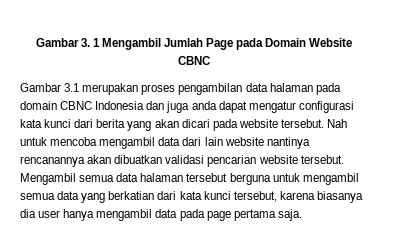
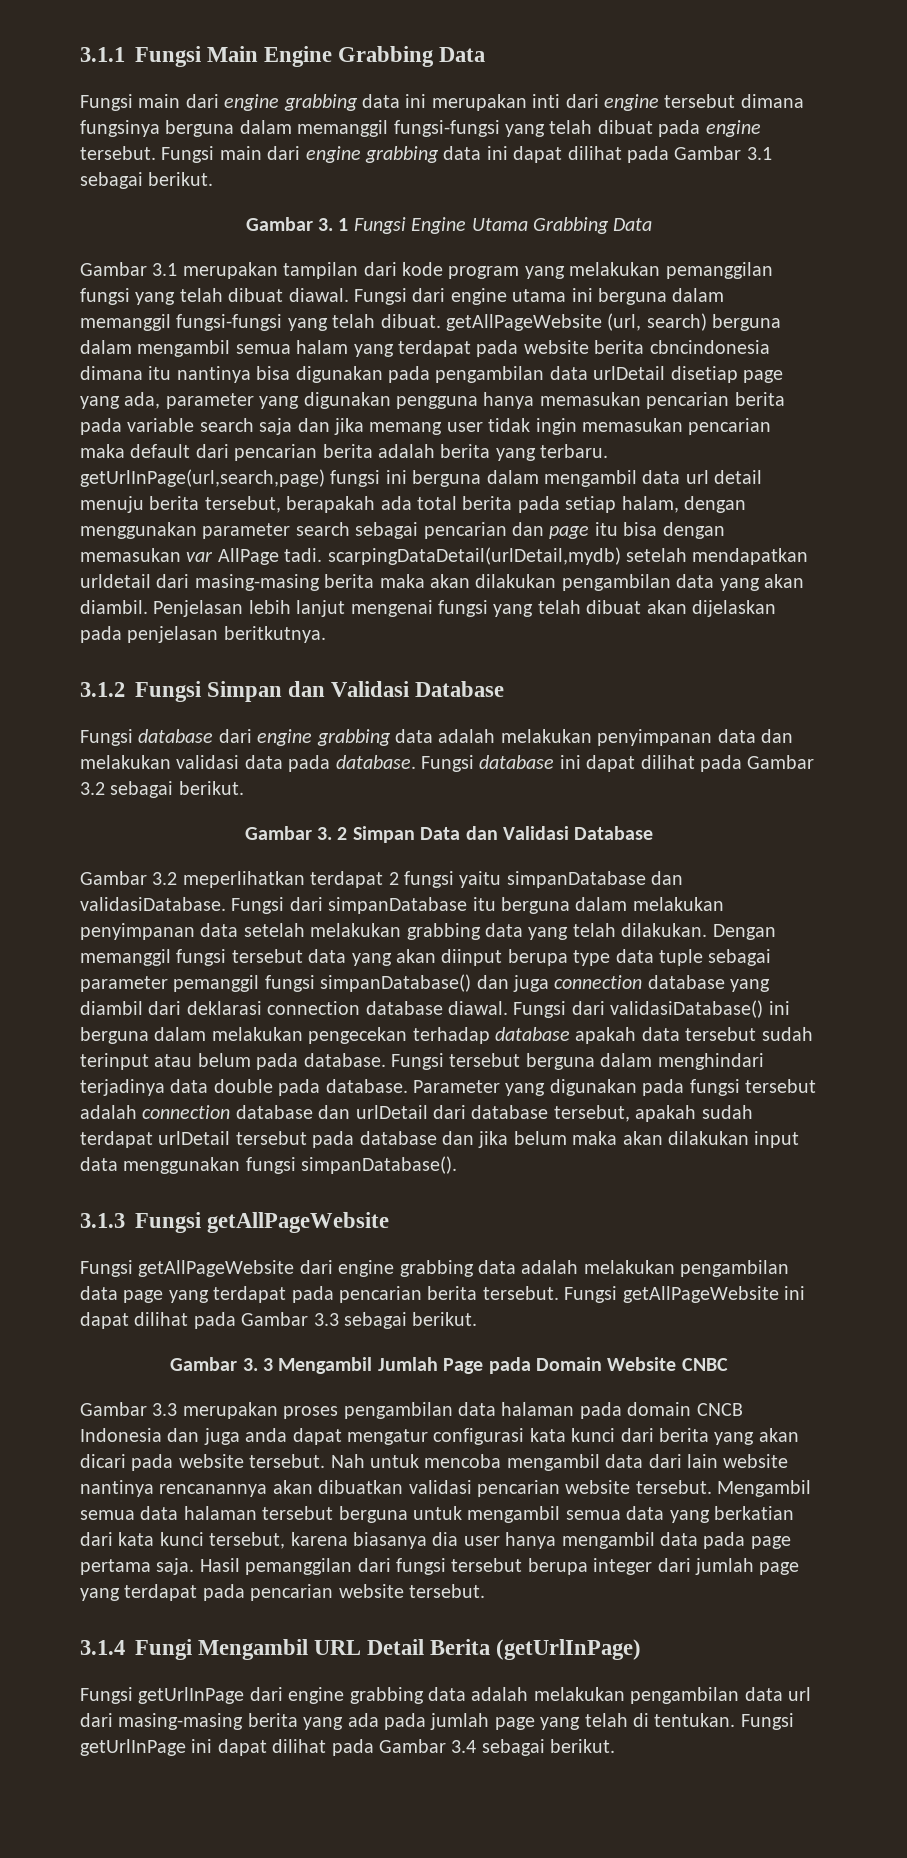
[35,38,100,47] Gambar 3. 1 -> [80,46,486,67] [80,94,804,111] [80,120,761,137] [80,146,772,163] [80,172,214,189] [245,217,653,234] [80,262,773,279] [80,288,725,305] [80,313,782,331] [80,340,770,357] [80,366,783,383] [80,392,785,409] [80,418,772,435] [80,444,609,461] [80,469,763,487] [80,496,746,513] [80,522,725,539] [80,547,809,565] [80,574,804,591] [80,600,776,617] [80,626,326,643] [80,681,505,702] [80,729,793,746] [80,755,815,772] [80,781,244,798] [244,826,654,843] [80,871,684,888] [80,897,724,914] [80,923,776,940] [80,949,772,966] [80,974,771,992] [80,1000,790,1018] [80,1027,813,1044] [80,1053,764,1070] [80,1079,816,1096] [80,1105,753,1122] [80,1131,800,1148] [80,1156,458,1174] [80,1212,390,1233] [80,1260,790,1277] [80,1286,805,1303] [80,1312,478,1329] [170,1357,273,1371] 3.1.1 Fungsi Main Engine Grabbing Data // Fungsi main dari engine grabbing data ini merupakan inti dari engine tersebut dimana fungsinya berguna dalam memanggil fungsi-fungsi yang telah dibuat pada engine tersebut. Fungsi main dari engine grabbing data ini dapat dilihat pada Gambar 3.1 sebagai berikut. // Gambar 3. 1 Fungsi Engine Utama Grabbing Data // Gambar 3.1 merupakan tampilan dari kode program yang melakukan pemanggilan fungsi yang telah dibuat diawal. Fungsi dari engine utama ini berguna dalam memanggil fungsi-fungsi yang telah dibuat. getAllPageWebsite (url, search) berguna dalam mengambil semua halam yang terdapat pada website berita cbncindonesia dimana itu nantinya bisa digunakan pada pengambilan data urlDetail disetiap page yang ada, parameter yang digunakan pengguna hanya memasukan pencarian berita pada variable search saja dan jika memang user tidak ingin memasukan pencarian maka default dari pencarian berita adalah berita yang terbaru. getUrlInPage(url,search,page) fungsi ini berguna dalam mengambil data url detail menuju berita tersebut, berapakah ada total berita pada setiap halam, dengan menggunakan parameter search sebagai pencarian dan page itu bisa dengan memasukan var AllPage tadi. scarpingDataDetail(urlDetail,mydb) setelah mendapatkan urldetail dari masing-masing berita maka akan dilakukan pengambilan data yang akan diambil. Penjelasan lebih lanjut mengenai fungsi yang telah dibuat akan dijelaskan pada penjelasan beritkutnya. // 3.1.2 Fungsi Simpan dan Validasi Database // Fungsi database dari engine grabbing data adalah melakukan penyimpanan data dan melakukan validasi data pada database. Fungsi database ini dapat dilihat pada Gambar 3.2 sebagai berikut. // Gambar 3. 2 Simpan Data dan Validasi Database // Gambar 3.2 meperlihatkan terdapat 2 fungsi yaitu simpanDatabase dan validasiDatabase. Fungsi dari simpanDatabase itu berguna dalam melakukan penyimpanan data setelah melakukan grabbing data yang telah dilakukan. Dengan memanggil fungsi tersebut data yang akan diinput berupa type data tuple sebagai parameter pemanggil fungsi simpanDatabase() dan juga connection database yang diambil dari deklarasi connection database diawal. Fungsi dari validasiDatabase() ini berguna dalam melakukan pengecekan terhadap database apakah data tersebut sudah terinput atau belum pada database. Fungsi tersebut berguna dalam menghindari terjadinya data double pada database. Parameter yang digunakan pada fungsi tersebut adalah connection database dan urlDetail dari database tersebut, apakah sudah terdapat urlDetail tersebut pada database dan jika belum maka akan dilakukan input data menggunakan fungsi simpanDatabase(). // 3.1.3 Fungsi getAllPageWebsite // Fungsi getAllPageWebsite dari engine grabbing data adalah melakukan pengambilan data page yang terdapat pada pencarian berita tersebut. Fungsi getAllPageWebsite ini dapat dilihat pada Gambar 3.3 sebagai berikut. // Gambar 3. 3
[178,56,210,65] [20,83,80,92] CBNC // Gambar 3.1 -> [681,1358,728,1371] [80,1402,178,1416] CNBC // Gambar 3.3
[60,101,93,110] CBNC -> [696,1403,743,1416] CNCB
(302, 215) none -> [199,1558,800,1575] [80,1584,485,1601] [80,1639,642,1660] [80,1687,811,1704] [80,1713,794,1730] [80,1739,616,1756] Hasil pemanggilan dari fungsi tersebut berupa integer dari jumlah page yang terdapat pada pencarian website tersebut. // 3.1.4 Fungi Mengambil URL Detail Berita (getUrlInPage) // Fungsi getUrlInPage dari engine grabbing data adalah melakukan pengambilan data url dari masing-masing berita yang ada pada jumlah page yang telah di tentukan. Fungsi getUrlInPage ini dapat dilihat pada Gambar 3.4 sebagai berikut.

